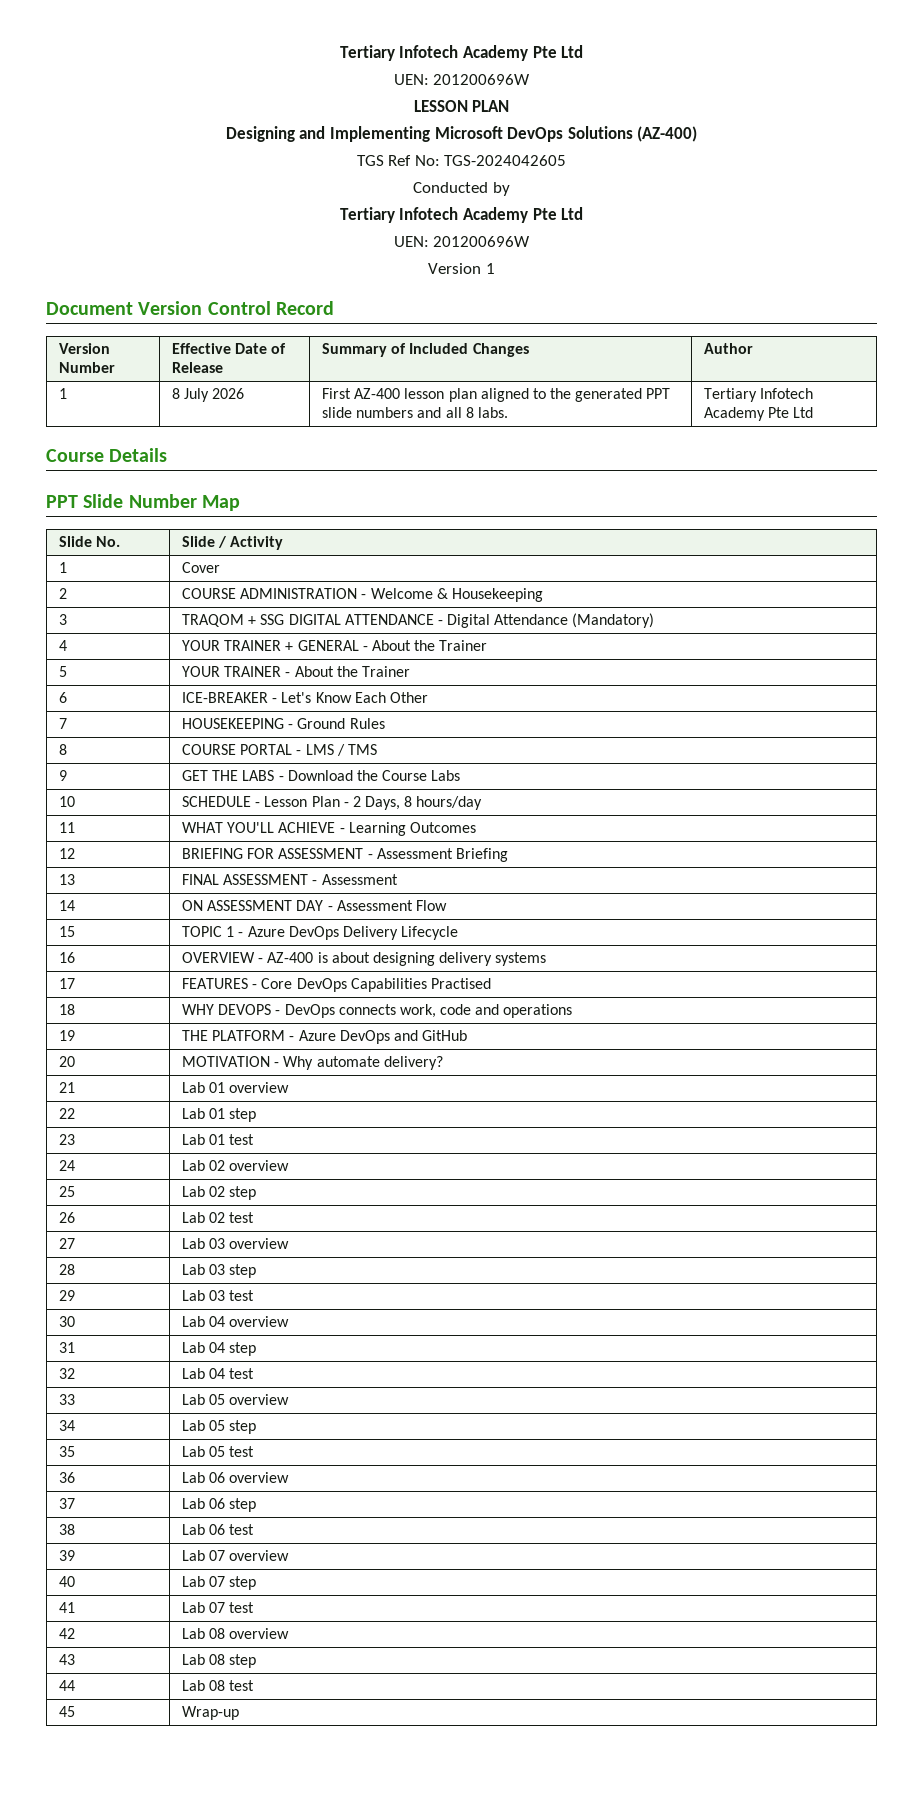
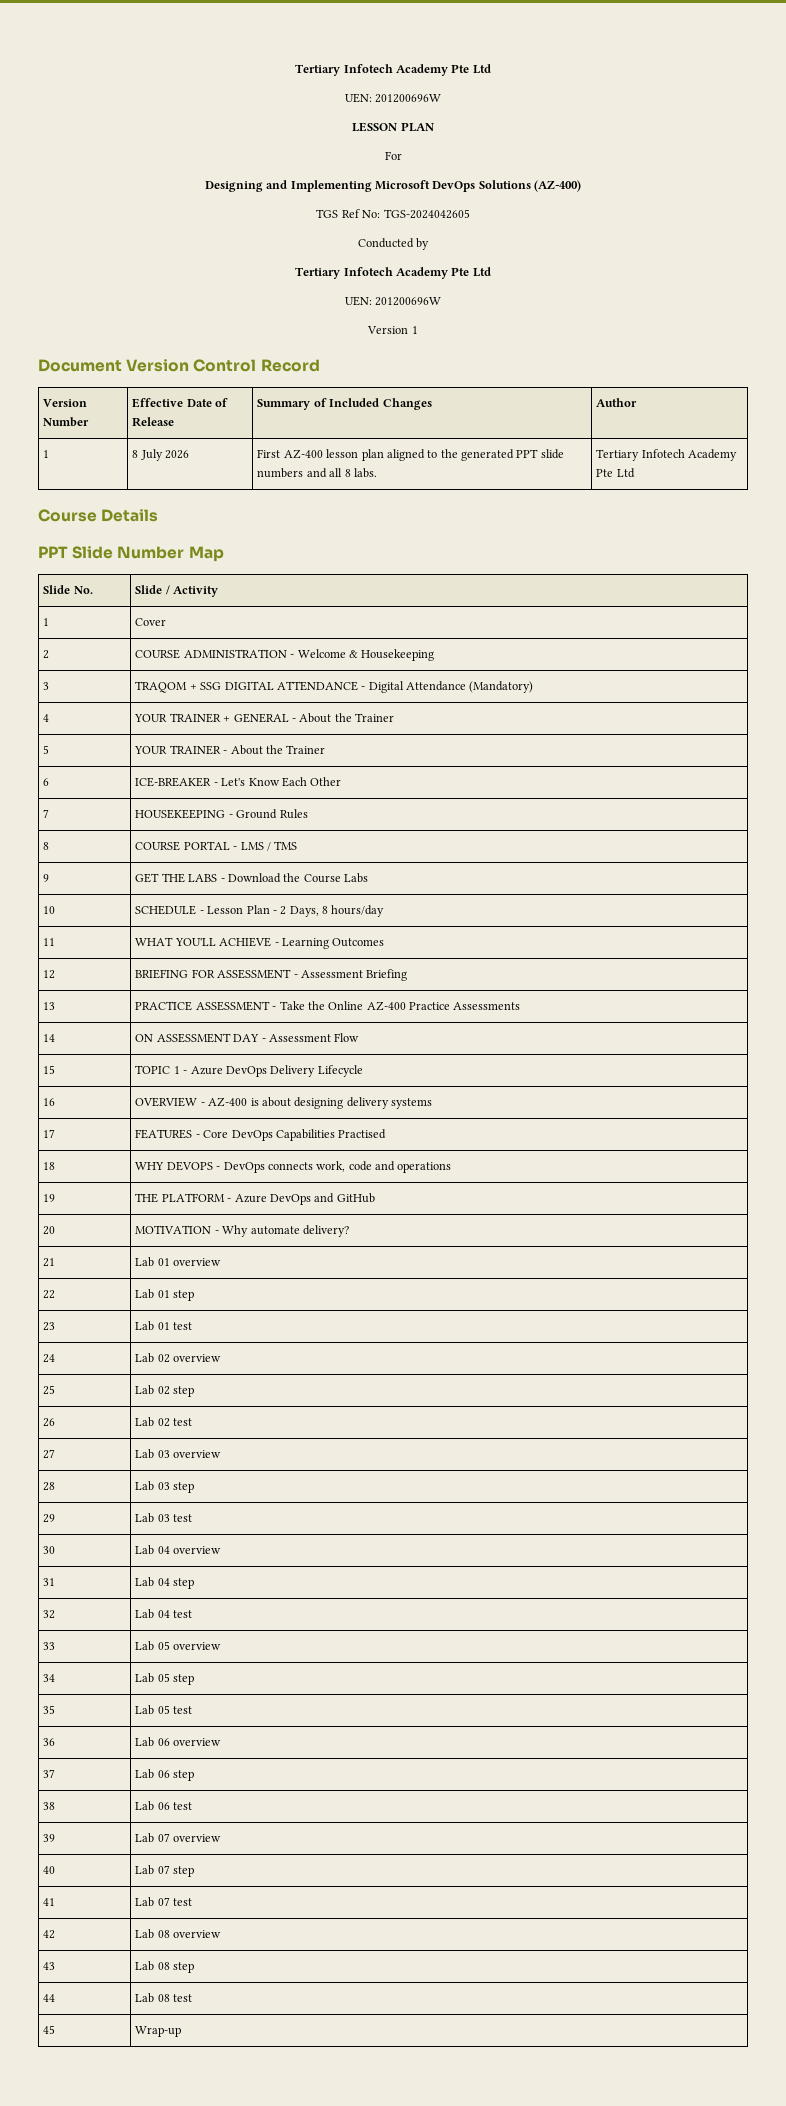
(510, 106) none -> [384,151,402,160] // For
[182,874,398,885] FINAL ASSESSMENT - Assessment -> [135,1001,521,1011] PRACTICE ASSESSMENT - Take the Online AZ-400 Practice Assessments

